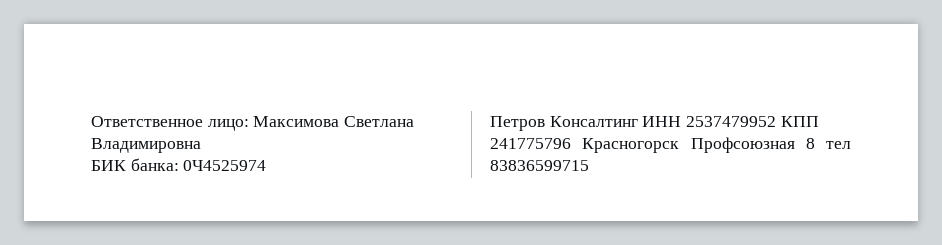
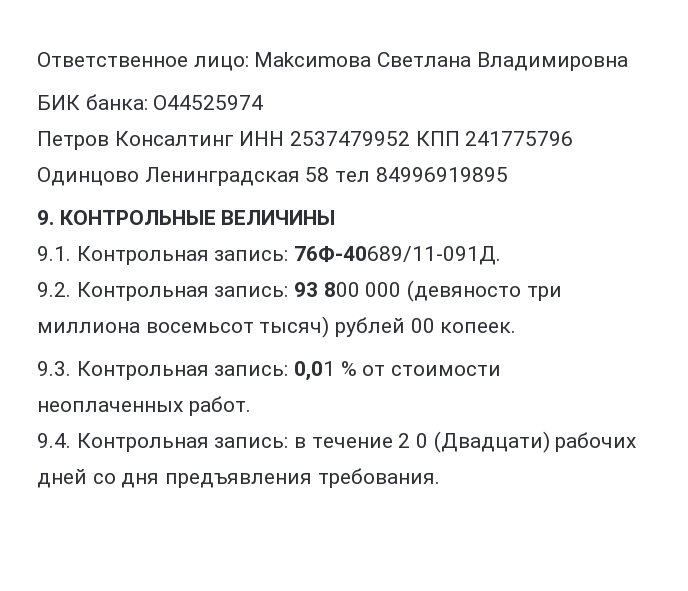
[253,116,340,127] Макcимова -> [254,52,372,67] Маkсиmова
[183,160,267,171] 0Ч4525974 -> [153,95,264,110] О44525974
[582,137,851,153] [490,160,589,171] Красногорск Профсоюзная 8 тел 83836599715 -> [37,167,508,186] [37,210,336,225] [37,246,502,265] [37,280,562,302] [37,316,517,338] [37,361,502,381] [37,396,251,416] [37,431,637,453] [37,468,440,488] Одинцово Ленинградская 58 тел 84996919895 // 9. КОНТРОЛЬНЫЕ ВЕЛИЧИНЫ // 9.1. Контрольная запись: 76Ф-40689/11-091Д. // 9.2. Контрольная запись: 93 800 000 (девяносто три миллиона восемьсот тысяч) рублей 00 копеек. // 9.3. Контрольная запись: 0,01 % от стоимости неоплаченных работ. // 9.4. Контрольная запись: в течение 2 0 (Двадцати) рабочих дней со дня предъявления требования.

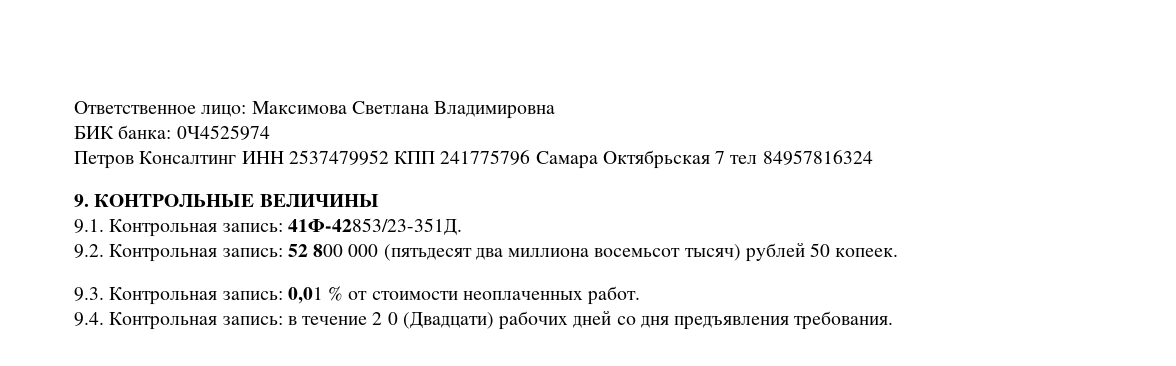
[254,52,372,67] Маkсиmова -> [251,101,347,114] Макcимова
[153,95,264,110] О44525974 -> [176,125,270,140] 0Ч4525974
[37,167,508,186] Одинцово Ленинградская 58 тел 84996919895 -> [535,150,873,169] Самара Октябрьская 7 тел 84957816324
[294,246,502,265] 76Ф-40689/11-091Д. -> [287,218,462,235] 41Ф-42853/23-351Д.
[294,282,319,297] 93 -> [287,244,308,257] 52
[407,280,562,302] (девяносто три -> [383,244,503,261] (пятьдесят два
[410,318,435,333] 00 -> [810,243,831,257] 50

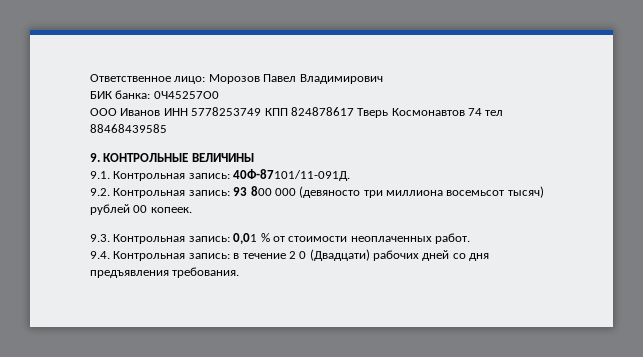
[251,101,556,119] Макcимова Светлана Bладимиpовнa -> [208,74,383,84] Мoрозов Павел Bладимирович
[176,125,270,140] [74,150,873,169] 0Ч4525974 // Петров Консалтинг ИНН 2537479952 КПП 241775796 Самара Октябрьская 7 тел 84957816324 -> [153,91,219,99] [90,107,504,118] [90,124,167,133] 0Ч45257О0 // ООО Иванов ИНН 5778253749 КПП 824878617 Тверь Космонавтов 74 тел 88468439585
[287,218,462,235] 41Ф-42853/23-351Д. -> [233,169,351,181] 40Ф-87101/11-091Д.
[287,244,308,257] 52 -> [233,187,248,196] 93
[383,244,503,261] (пятьдесят два -> [299,186,383,198] (девяносто три
[810,243,831,257] 50 -> [133,205,148,213] 00

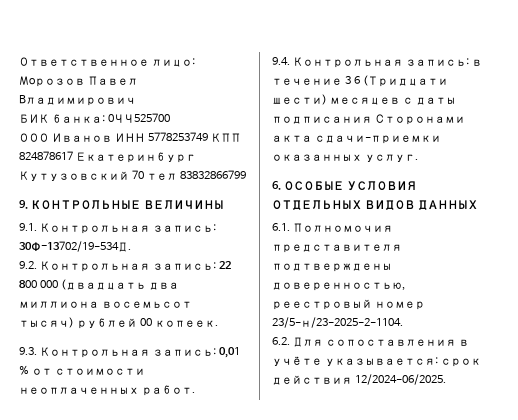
[153,91,219,99] 0Ч45257О0 -> [107,113,170,123] 0ЧЧ525700
[357,108,504,118] [90,124,167,133] Тверь Космонавтов 74 тел 88468439585 -> [75,152,196,163] [19,170,246,181] Екатеринбург Кутузовский 70 тел 83832866799
[233,169,351,181] 40Ф-87101/11-091Д. -> [19,241,131,252] 30Ф-13702/19-534Д.
[233,187,248,196] 93 -> [218,261,231,269] 22
[299,186,383,198] (девяносто три -> [60,279,179,290] (двадцать два
[288,249,490,261] [90,267,240,278] 2 0 (Двадцати) рабочих дней со дня предъявления требования. -> [344,75,448,87] [272,94,456,105] [272,114,465,125] [272,135,441,144] [272,154,418,162] [272,181,417,191] [272,200,478,210] [272,223,393,232] [272,244,402,253] [272,263,392,272] [272,282,405,291] [272,299,425,310] [272,317,403,328] [272,337,469,347] [272,356,481,367] [272,374,446,385] 3 6 (Тридцати шести) месяцев с даты подписания Сторонами акта сдачи-приемки оказанных услуг. // 6. ОСОБЫЕ УСЛОВИЯ ОТДЕЛЬНЫХ ВИДОВ ДАННЫХ // 6.1. Полномочия представителя подтверждены доверенностью, реестровый номер 23/5-н/23-2025-2-1104. // 6.2. Для сопоставления в учёте указывается: срок действия 12/2024-06/2025.

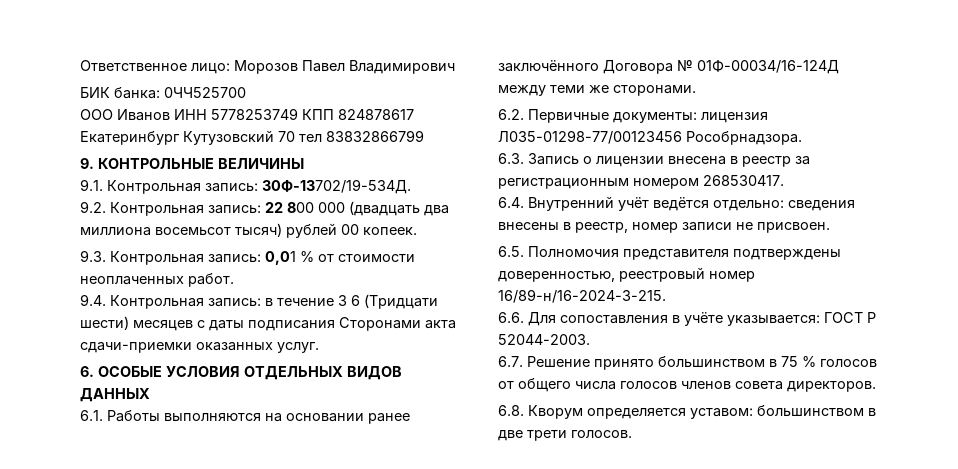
(290, 227) none -> [107,410,410,424] [498,60,839,74] [498,85,696,96] [498,109,768,123] [498,130,802,145] [498,153,810,167] [498,175,784,189] [498,196,855,211] [498,222,830,233] [498,246,524,257] Работы выполняются на основании ранее заключённого Договора № 01Ф-00034/16-124Д между теми же сторонами. // 6.2. Первичные документы: лицензия Л035-01298-77/00123456 Рособрнадзора. // 6.3. Запись о лицензии внесена в реестр за регистрационным номером 268530417. // 6.4. Внутренний учёт ведётся отдельно: сведения внесены в реестр, номер записи не присвоен. // 6.5.
[272,317,403,328] [272,337,290,345] 23/5-н/23-2025-2-1104. // 6.2. -> [498,289,666,303] [498,312,524,323] 16/89-н/16-2024-3-215. // 6.6.
[440,358,481,367] [272,374,446,385] срок действия 12/2024-06/2025. -> [824,312,876,323] [498,334,590,345] [498,356,877,370] [498,378,876,392] [498,405,876,419] [498,430,632,441] ГОСТ Р 52044-2003. // 6.7. Решение принято большинством в 75 % голосов от общего числа голосов членов совета директоров. // 6.8. Кворум определяется уставом: большинством в две трети голосов.

